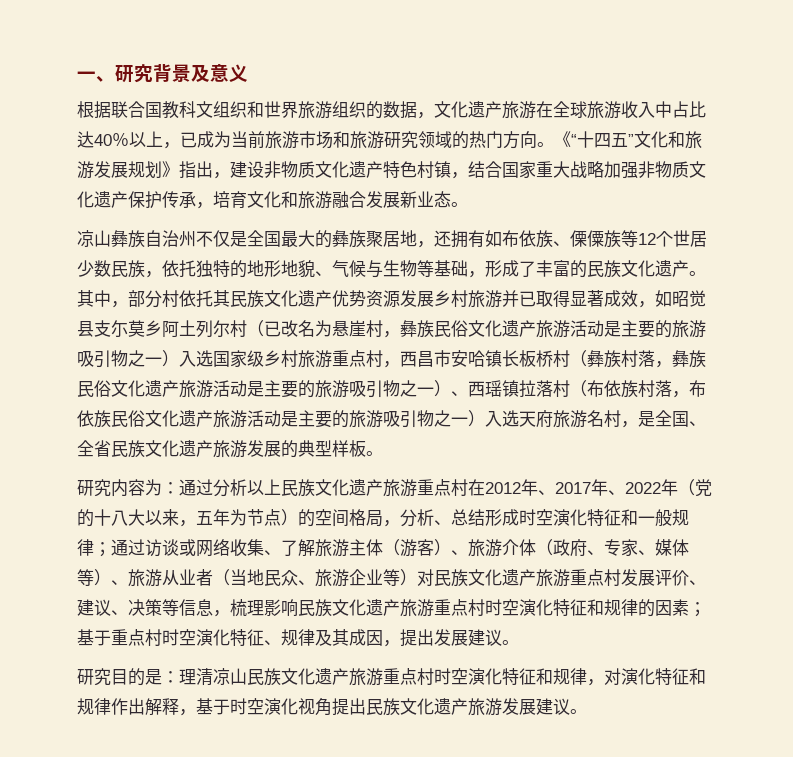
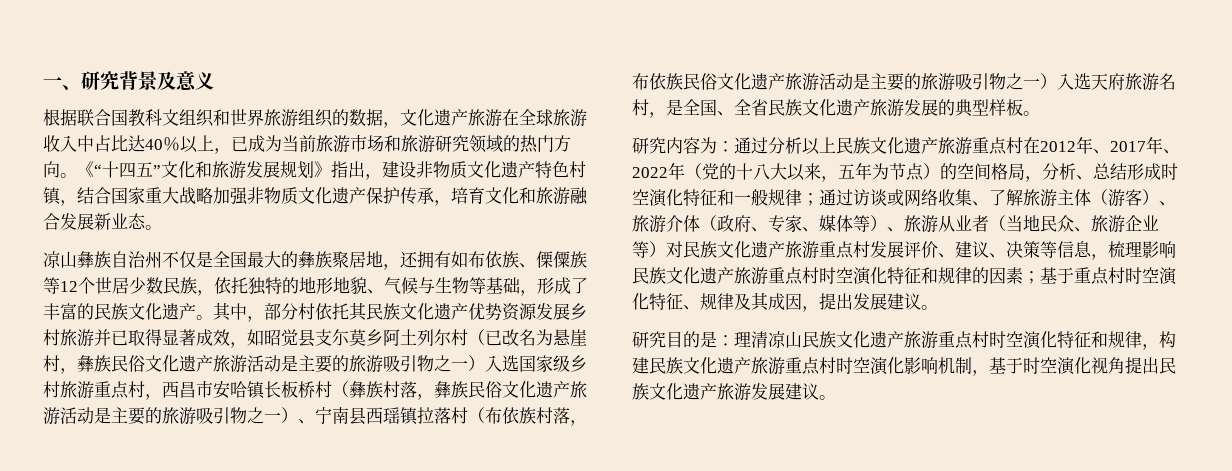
(468, 393) none -> [315,407,366,425] 宁南县
[604,668,706,685] [77,698,179,716] 对演化特征和规律作出解释 -> [1159,331,1176,348] [632,357,972,375] 构建民族文化遗产旅游重点村时空演化影响机制

